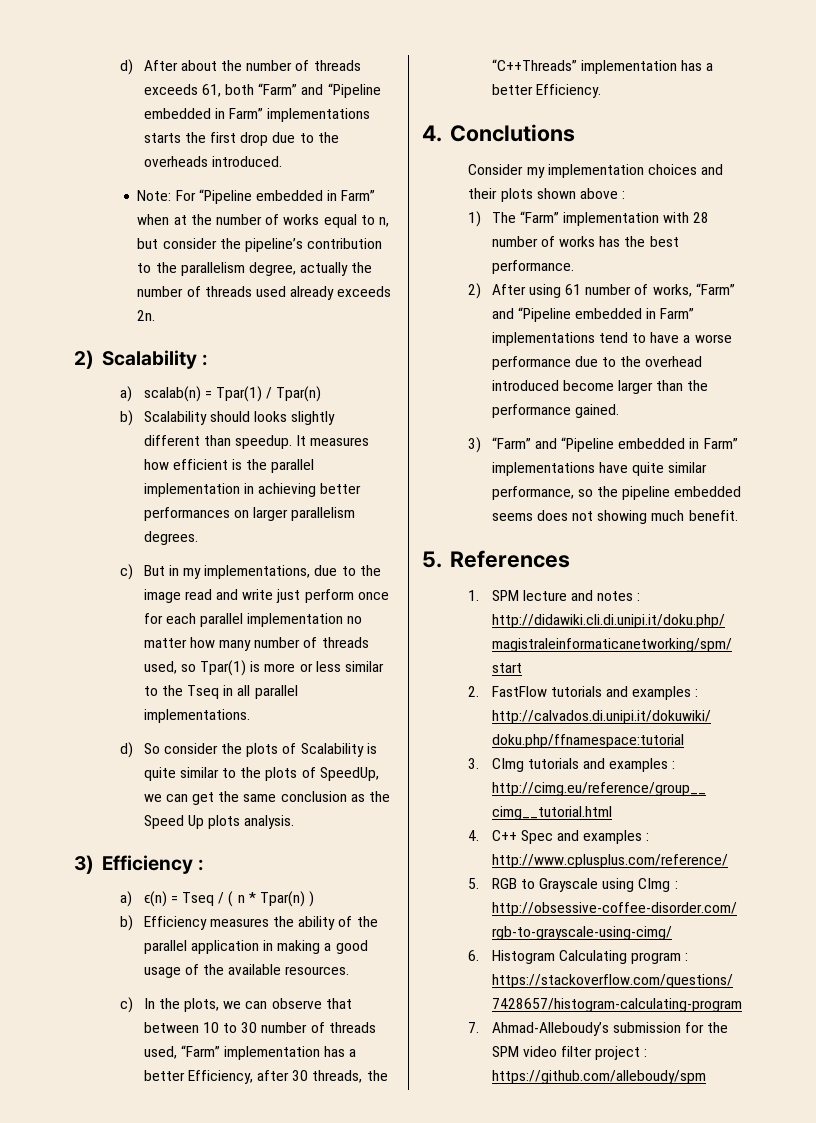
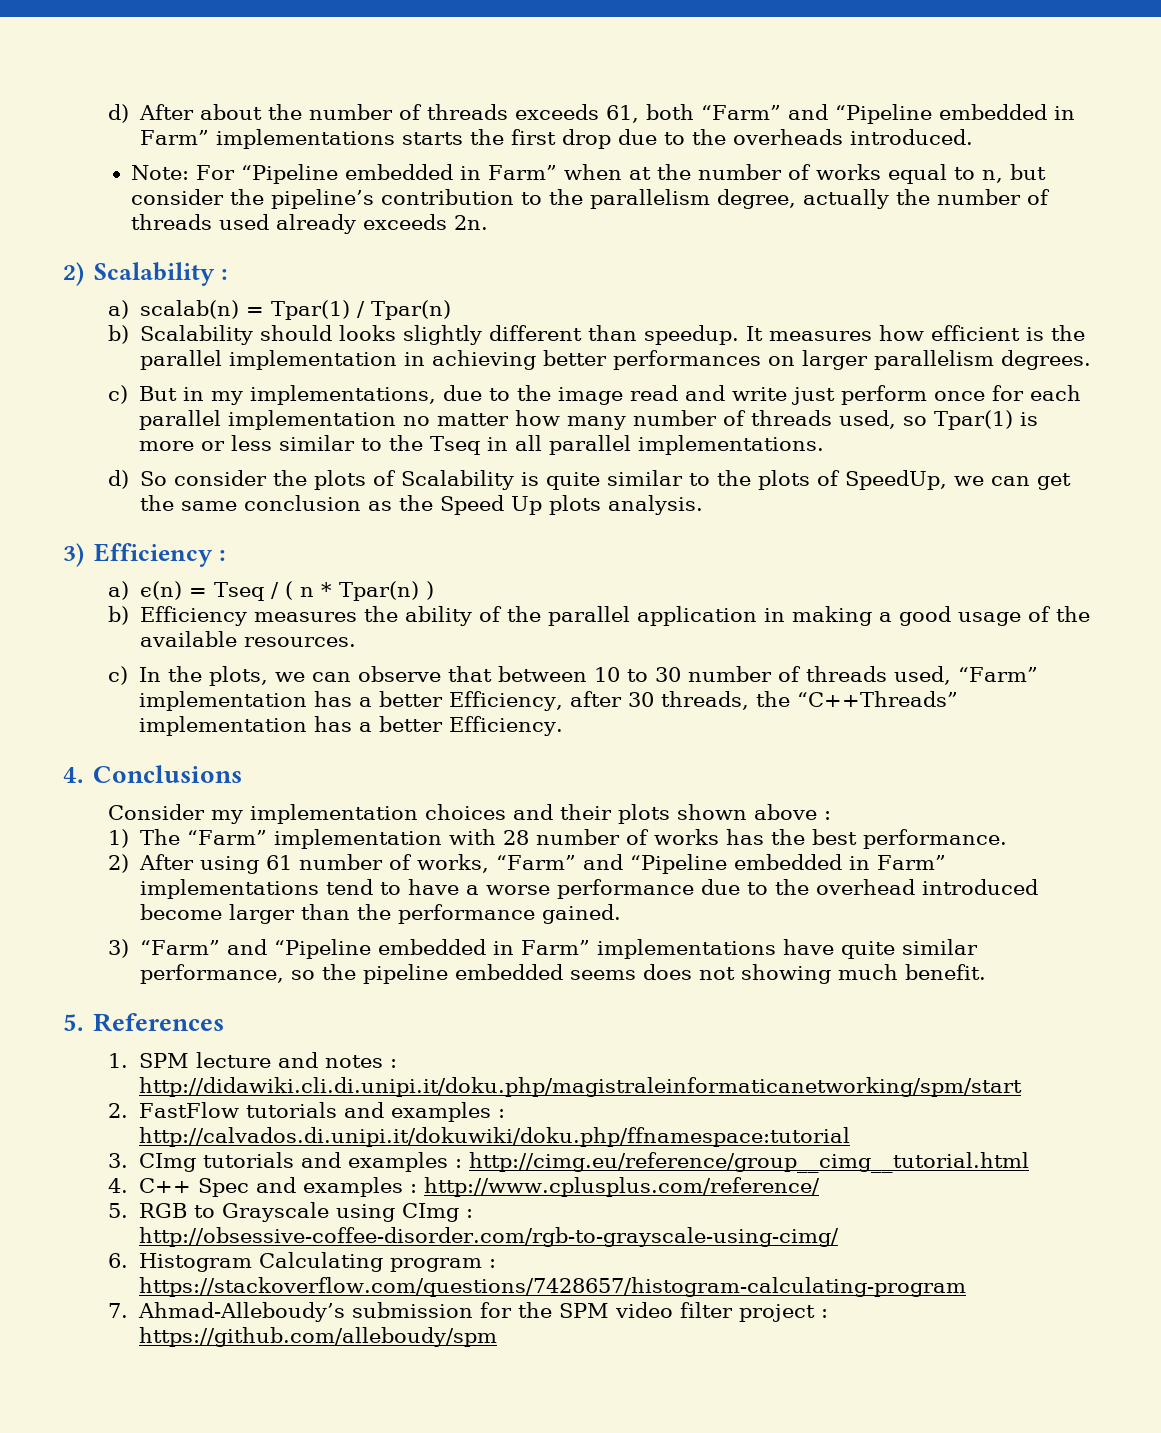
[449,124,575,142] Conclutions -> [93,765,243,783] Conclusions

